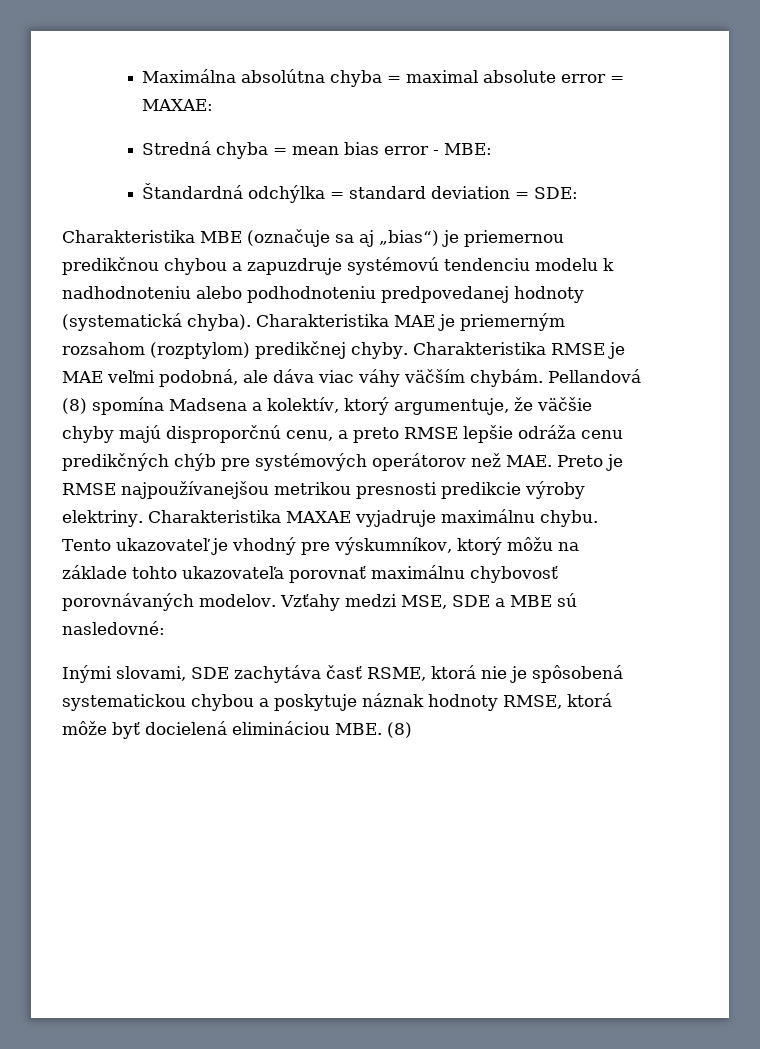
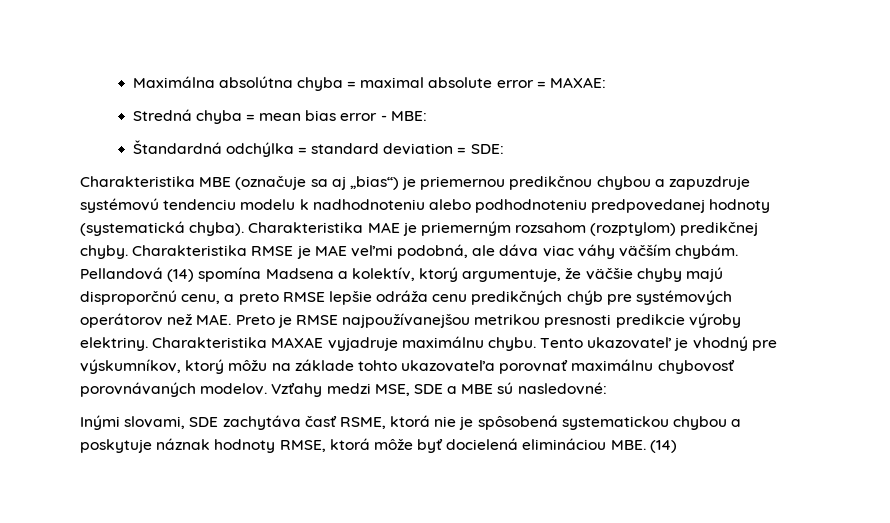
[62,398,87,414] (8) -> [167,269,195,282] (14)
[387,722,412,738] (8) -> [649,440,677,453] (14)

